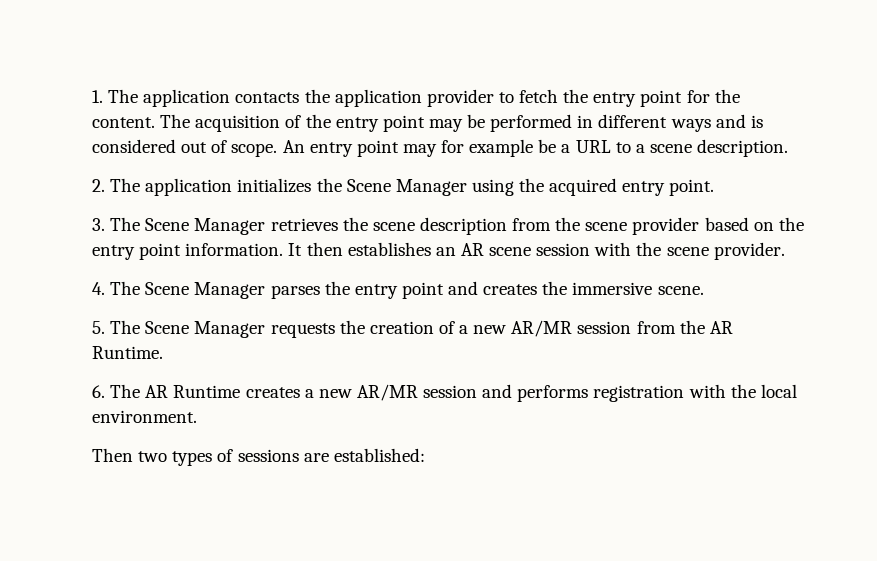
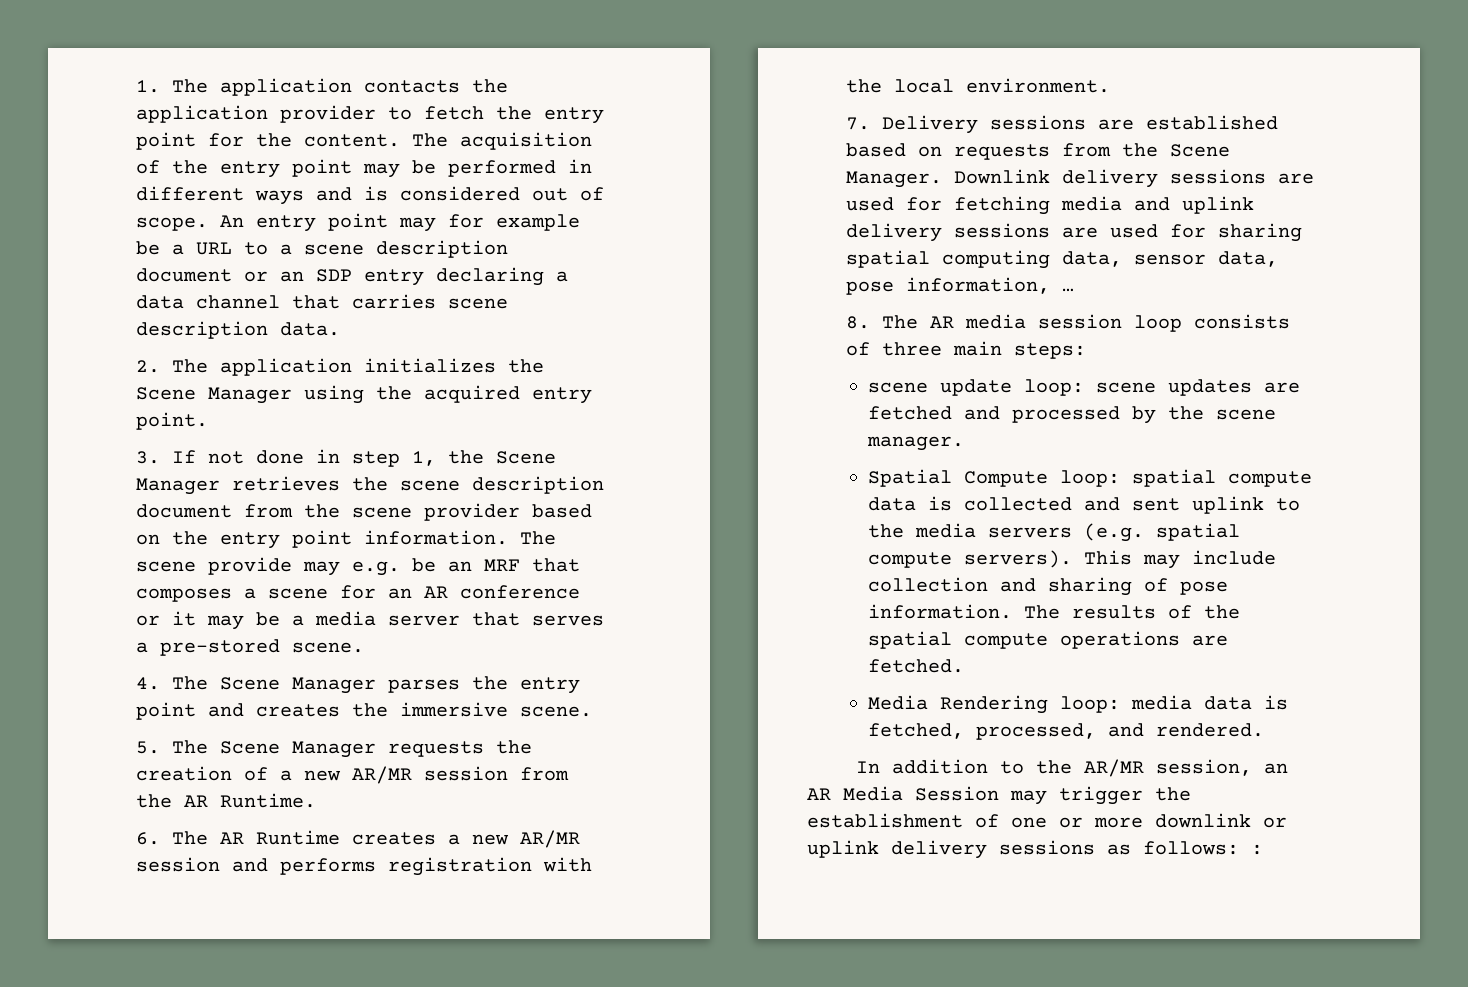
[697,139,789,157] description. -> [375,240,508,258] [135,267,568,286] [135,294,508,309] [135,321,340,339] description document or an SDP entry declaring a data channel that carries scene description data.
[110,217,141,231] The -> [171,449,484,467] If not done in step 1, the
(507, 226) none -> [135,504,232,518] document
[288,242,785,260] It then establishes an AR scene session with the scene provider. -> [519,531,556,545] [135,557,580,576] [135,585,580,602] [135,611,604,630] [135,639,364,656] The scene provide may e.g. be an MRF that composes a scene for an AR conference or it may be a media server that serves a pre-stored scene.
[92,448,425,466] Then two types of sessions are established: -> [845,115,1278,134] [845,143,1230,160] [845,169,1314,188] [845,196,1254,215] [845,223,1302,242] [845,250,1278,269] [845,277,1074,295] [845,314,1290,332] [845,341,1086,359] [867,379,1300,396] [867,406,1276,424] [866,436,964,451] [867,469,1312,487] [867,496,1300,514] [867,523,1240,542] [867,550,1276,569] [867,577,1228,596] [867,604,1240,619] [867,631,1228,649] [867,659,964,673] [867,695,1288,714] [867,723,1264,740] [855,759,1288,777] [807,786,1191,805] [807,813,1287,828] [807,840,1263,859] 7. Delivery sessions are established based on requests from the Scene Manager. Downlink delivery sessions are used for fetching media and uplink delivery sessions are used for sharing spatial computing data, sensor data, pose information, … // 8. The AR media session loop consists of three main steps: // scene update loop: scene updates are fetched and processed by the scene manager. // Spatial Compute loop: spatial compute data is collected and sent uplink to the media servers (e.g. spatial compute servers). This may include collection and sharing of pose information. The results of the spatial compute operations are fetched. // Media Rendering loop: media data is fetched, processed, and rendered. // In addition to the AR/MR session, an AR Media Session may trigger the establishment of one or more downlink or uplink delivery sessions as follows: :

